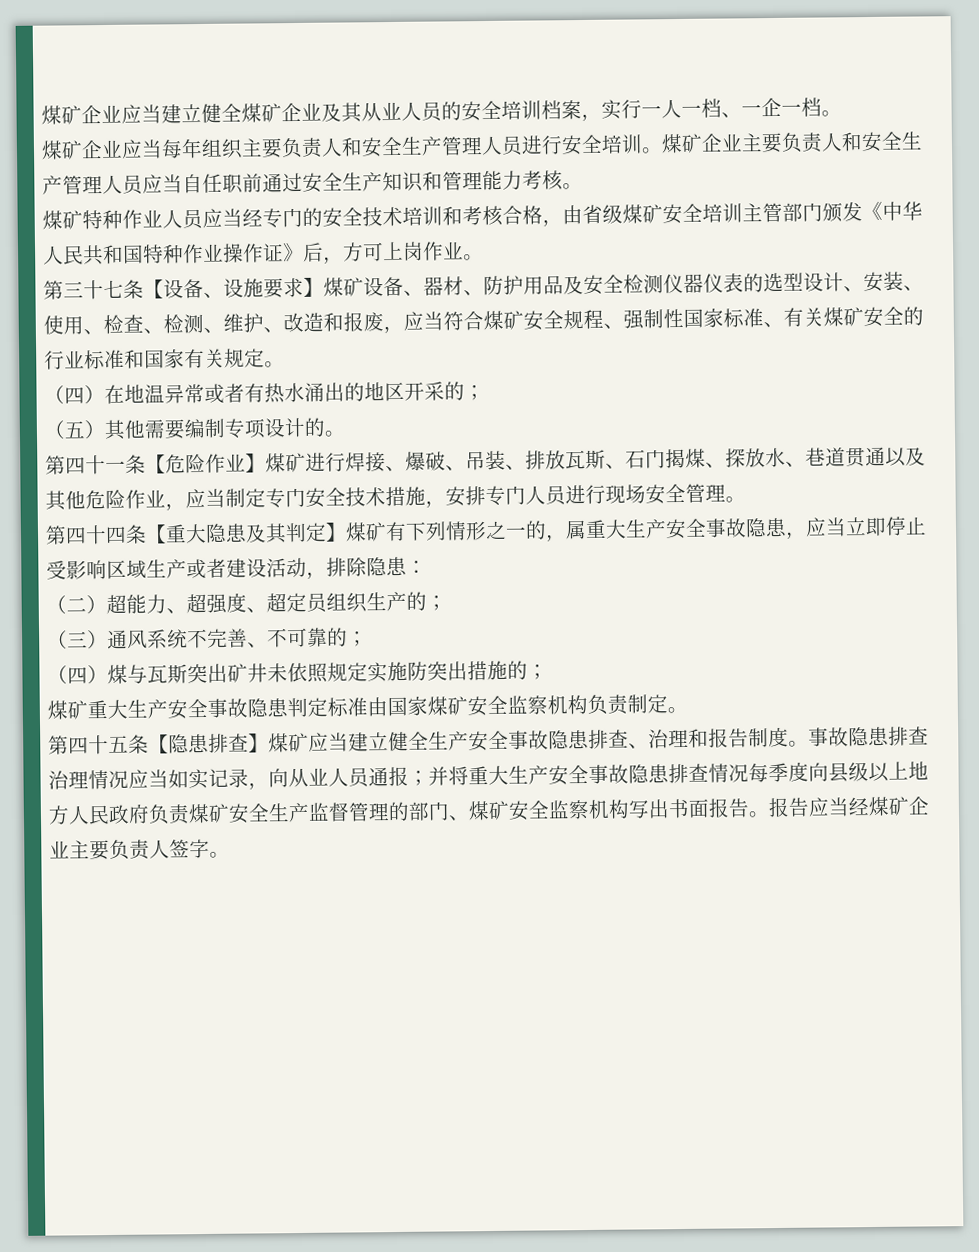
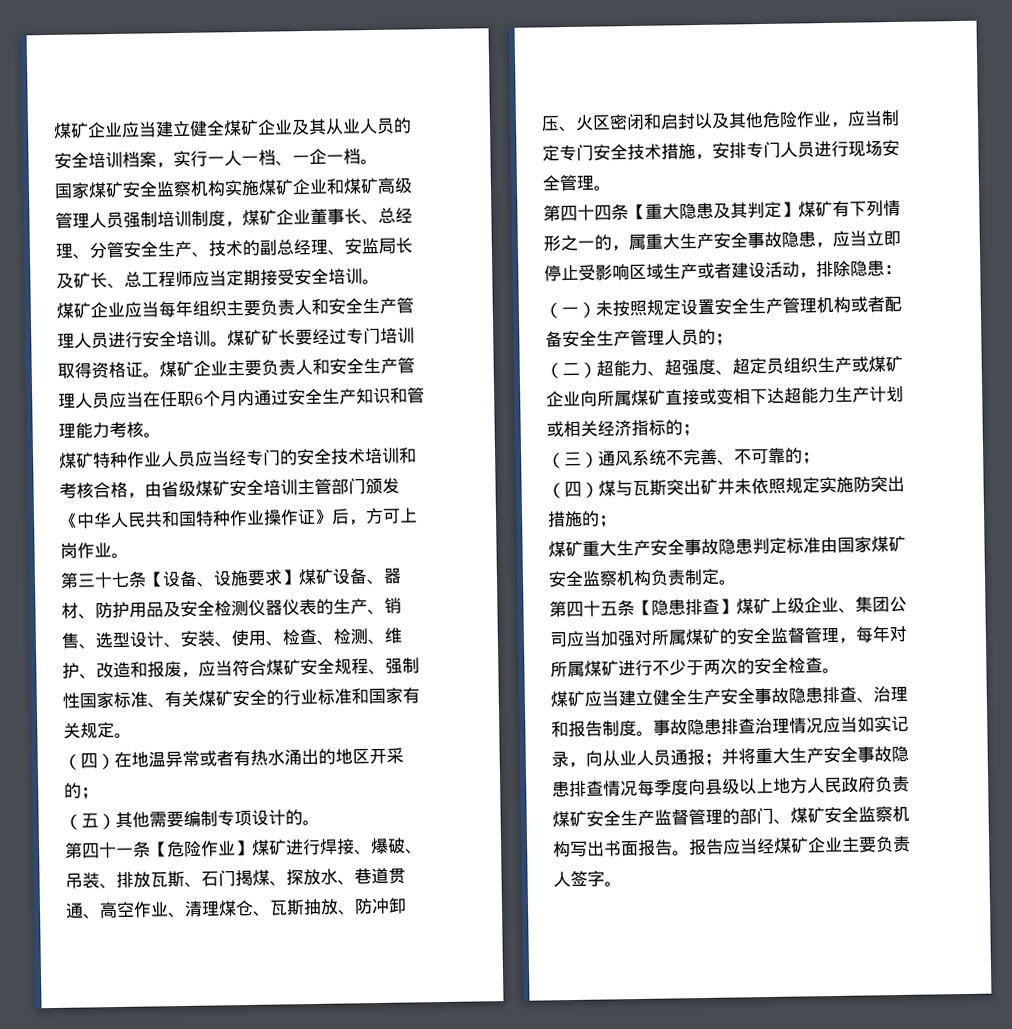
(842, 113) none -> [54,177,413,199] [55,207,413,229] [55,237,413,259] [56,268,380,289] // 国家煤矿安全监察机构实施煤矿企业和煤矿高级管理人员强制培训制度，煤矿企业董事长、总经理、分管安全生产、技术的副总经理、安监局长及矿长、总工程师应当定期接受安全培训。
(703, 143) none -> [261,327,415,346] [57,360,194,379] 矿长要经过专门培训取得资格证。煤矿
[182,173,263,194] 自任职前 -> [143,389,255,408] 在任职6个月内
(764, 283) none -> [333,597,402,615] [61,632,97,649] 生产、销售、
(886, 456) none -> [83,897,407,919] [541,113,696,132] 、高空作业、清理煤仓、瓦斯抽放、防冲卸压、火区密闭和启封
(427, 567) none -> [544,295,902,319] [545,328,733,348] // （一）未按照规定设置安全生产管理机构或者配备安全生产管理人员的；
(407, 601) none -> [851,355,903,373] [546,385,904,407] [546,419,666,438] 或煤矿企业向所属煤矿直接或变相下达超能力生产计划或相关经济指标
(309, 742) none -> [770,595,907,614] [549,625,908,648] [550,657,840,678] [550,690,585,708] 上级企业、集团公司应当加强对所属煤矿的安全监督管理，每年对所属煤矿进行不少于两次的安全检查。 // 煤矿

